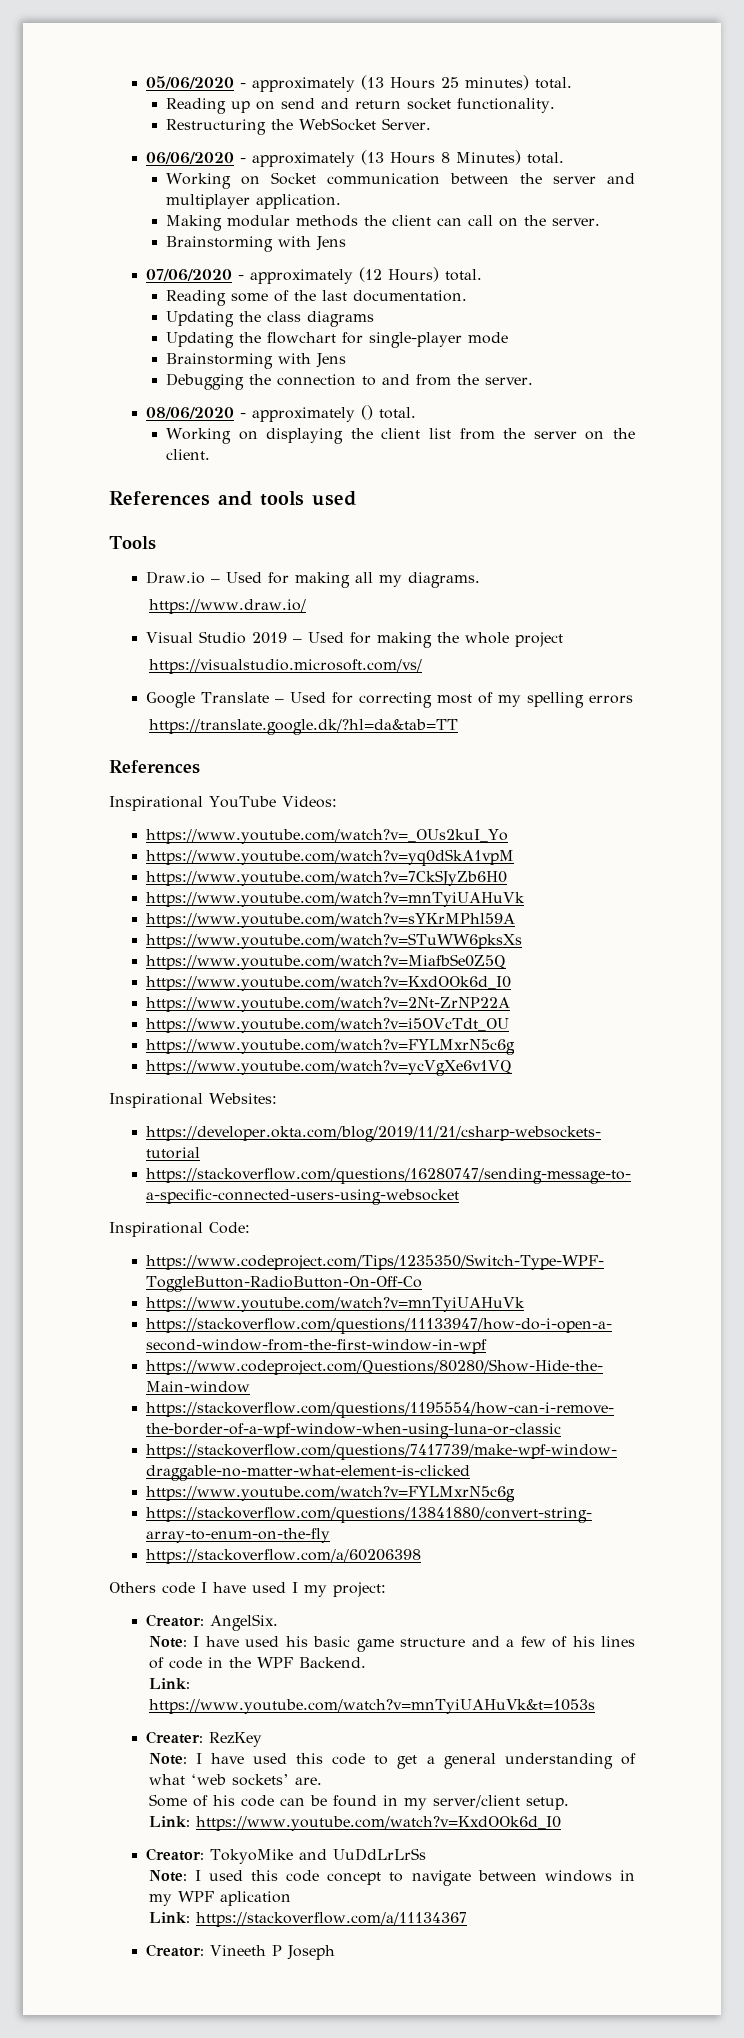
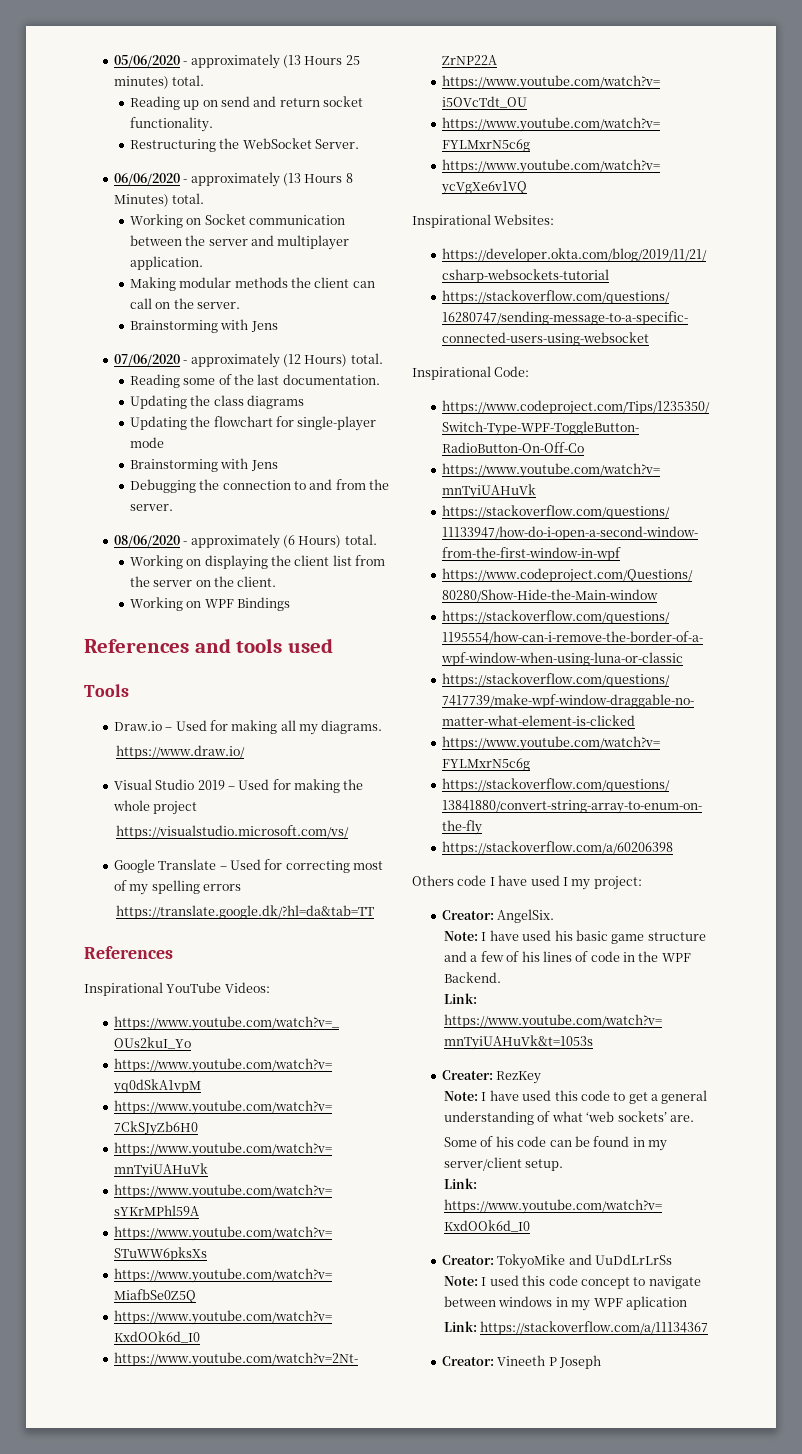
[361,405,374,420] () -> [282,535,342,548] (6 Hours)
(211, 454) none -> [129,597,290,611] // Working on WPF Bindings

